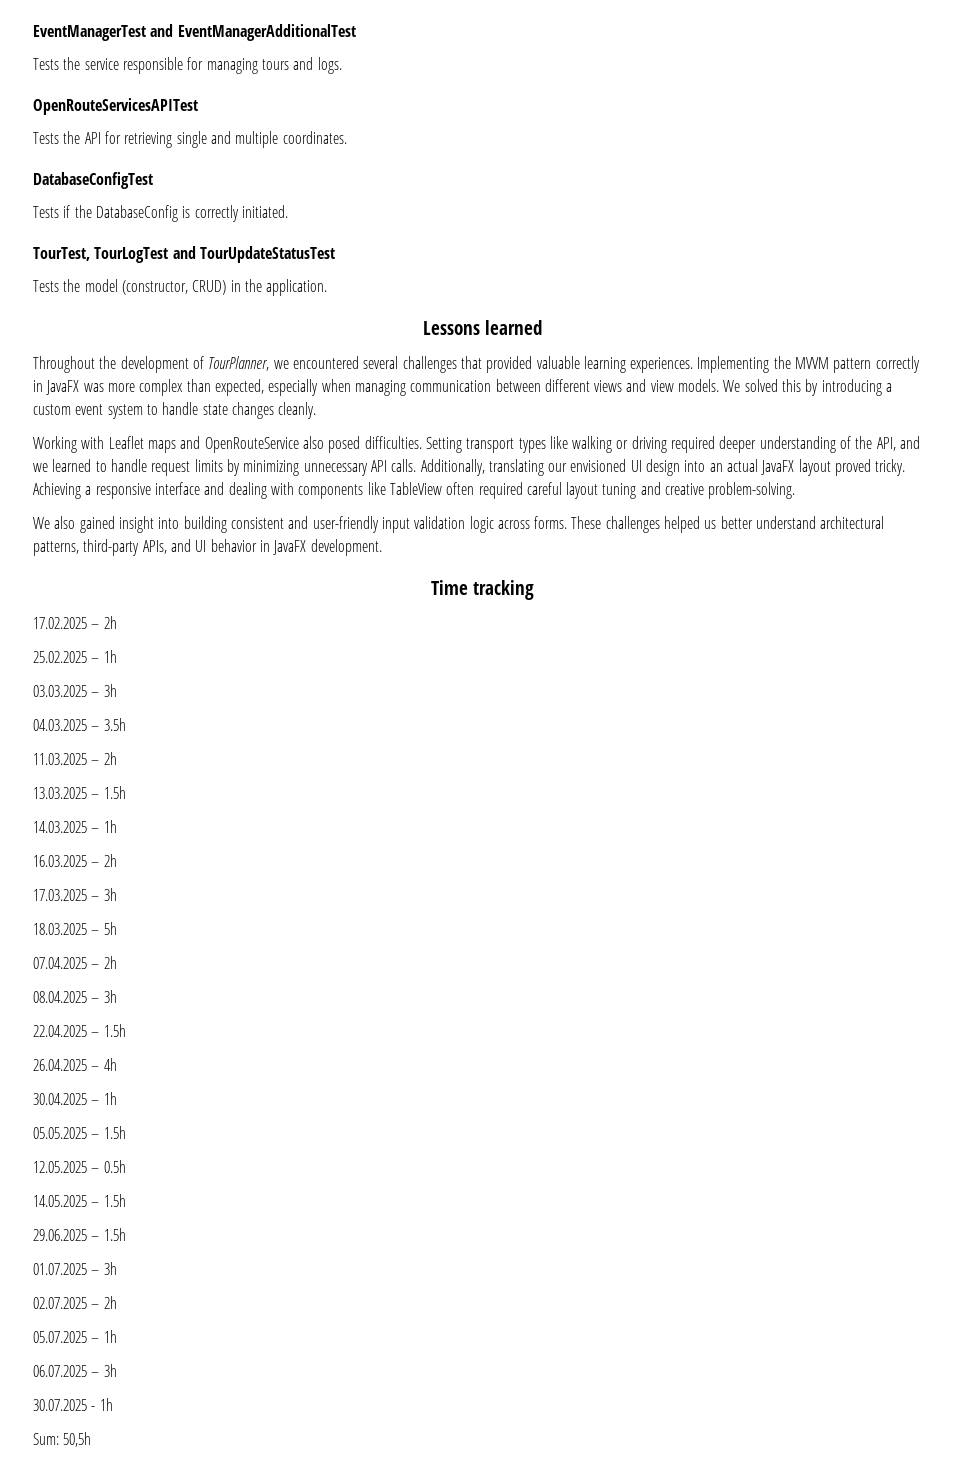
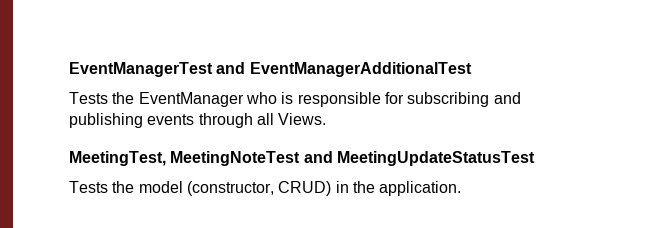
[84,57,342,74] [33,98,198,115] [33,131,347,148] [33,172,153,189] [33,205,288,222] [33,246,335,263] service responsible for managing tours and logs. // OpenRouteServicesAPITest // Tests the API for retrieving single and multiple coordinates. // DatabaseConfigTest // Tests if the DatabaseConfig is correctly initiated. // TourTest, TourLogTest and TourUpdateStatusTest -> [138,92,521,107] [69,113,327,128] [69,151,535,166] EventManager who is responsible for subscribing and publishing events through all Views. // MeetingTest, MeetingNoteTest and MeetingUpdateStatusTest
[423,320,542,335] [33,356,920,373] [33,379,893,396] [33,402,317,419] [33,436,921,453] [33,459,906,476] [33,482,796,499] [33,516,885,533] [33,539,382,556] [431,580,534,600] [33,616,117,629] [33,650,117,663] [33,684,117,697] [33,718,126,731] [33,752,117,765] [33,786,126,799] [33,820,117,833] [33,854,117,867] [33,888,117,901] [33,922,117,935] [33,956,117,969] [33,990,117,1003] [33,1024,126,1037] [33,1058,117,1071] [33,1092,117,1105] [33,1126,126,1139] [33,1160,126,1173] [33,1194,126,1207] [33,1228,126,1241] [33,1262,117,1275] [33,1296,117,1309] [33,1330,117,1343] [33,1364,117,1377] [33,1398,113,1411] [33,1432,92,1447] // Lessons learned // Throughout the development of TourPlanner, we encountered several challenges that provided valuable learning experiences. Implementing the MVVM pattern correctly in JavaFX was more complex than expected, especially when managing communication between different views and view models. We solved this by introducing a custom event system to handle state changes cleanly. // Working with Leaflet maps and OpenRouteService also posed difficulties. Setting transport types like walking or driving required deeper understanding of the API, and we learned to handle request limits by minimizing unnecessary API calls. Additionally, translating our envisioned UI design into an actual JavaFX layout proved tricky. Achieving a responsive interface and dealing with components like TableView often required careful layout tuning and creative problem-solving. // We also gained insight into building consistent and user-friendly input validation logic across forms. These challenges helped us better understand architectural patterns, third-party APIs, and UI behavior in JavaFX development. // Time tracking // 17.02.2025 – 2h // 25.02.2025 – 1h // 03.03.2025 – 3h // 04.03.2025 – 3.5h // 11.03.2025 – 2h // 13.03.2025 – 1.5h // 14.03.2025 – 1h // 16.03.2025 – 2h // 17.03.2025 – 3h // 18.03.2025 – 5h // 07.04.2025 – 2h // 08.04.2025 – 3h // 22.04.2025 – 1.5h // 26.04.2025 – 4h // 30.04.2025 – 1h // 05.05.2025 – 1.5h // 12.05.2025 – 0.5h // 14.05.2025 – 1.5h // 29.06.2025 – 1.5h // 01.07.2025 – 3h // 02.07.2025 – 2h // 05.07.2025 – 1h // 06.07.2025 – 3h // 30.07.2025 - 1h // Sum: 50,5h -> (462, 188) none

